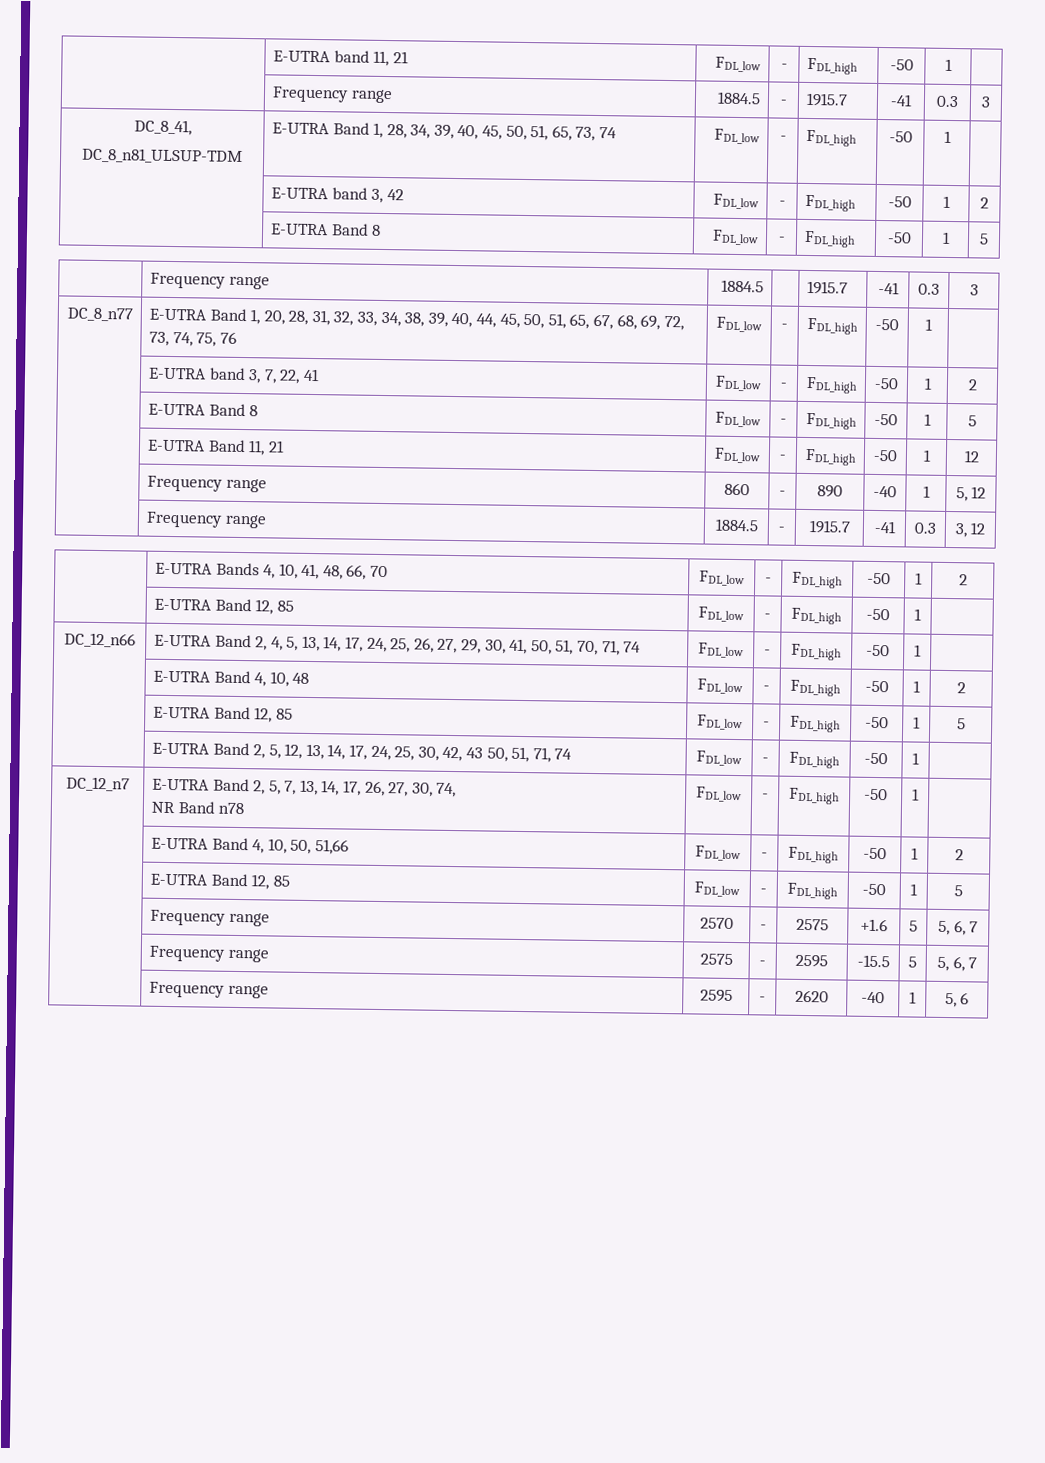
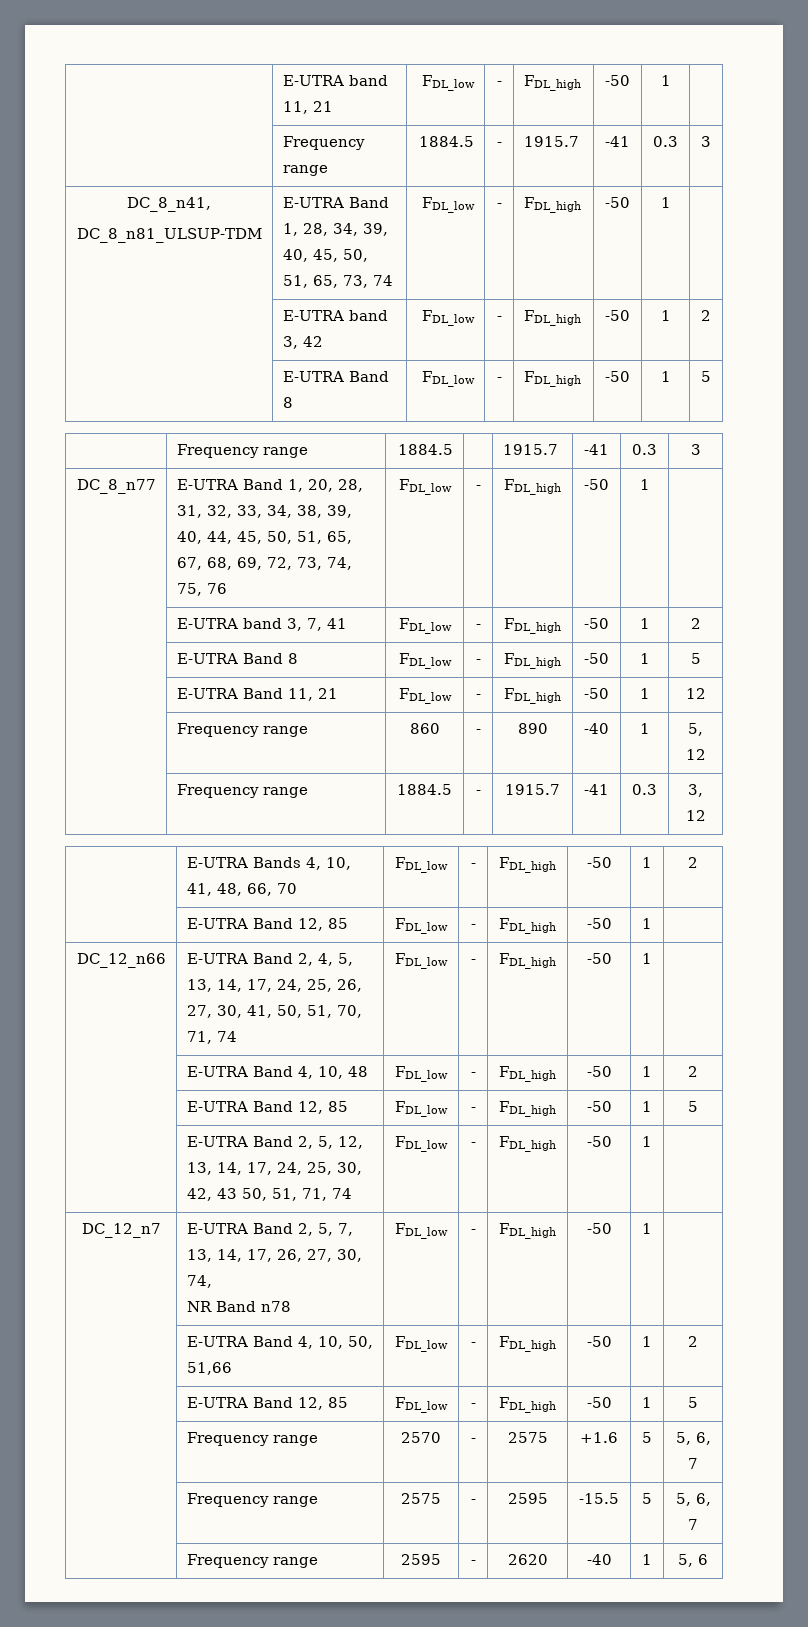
[133,119,192,136] DC_8_41, -> [127,197,211,212] DC_8_n41,
[279,369,301,384] 22, -> (322, 624) none
[461,639,482,654] 29, -> (212, 1011) none

